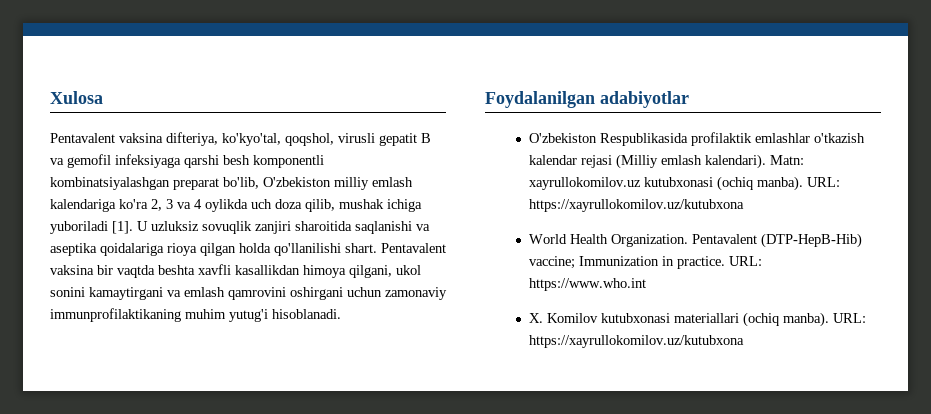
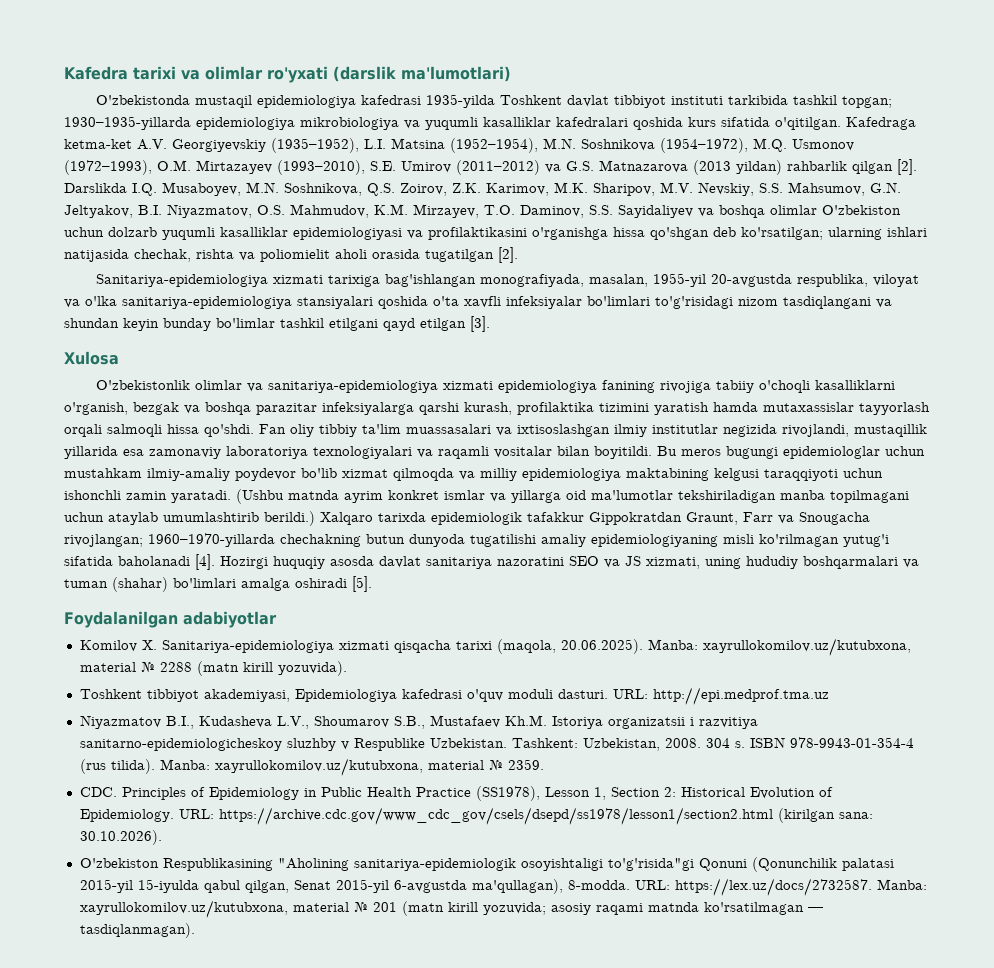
[50,91,103,104] [50,132,431,146] [50,154,324,168] [50,177,413,190] [50,199,422,212] [50,221,430,234] [50,243,446,256] [50,264,421,278] [50,287,447,300] [50,308,341,322] [485,91,689,108] [529,132,866,146] [529,154,805,169] [529,176,841,191] [529,199,745,212] [529,233,863,248] [529,256,763,269] [529,278,647,291] [529,312,867,327] [529,335,745,348] Xulosa // Pentavalent vaksina difteriya, ko'kyo'tal, qoqshol, virusli gepatit B va gemofil infeksiyaga qarshi besh komponentli kombinatsiyalashgan preparat bo'lib, O'zbekiston milliy emlash kalendariga ko'ra 2, 3 va 4 oylikda uch doza qilib, mushak ichiga yuboriladi [1]. U uzluksiz sovuqlik zanjiri sharoitida saqlanishi va aseptika qoidalariga rioya qilgan holda qo'llanilishi shart. Pentavalent vaksina bir vaqtda beshta xavfli kasallikdan himoya qilgani, ukol sonini kamaytirgani va emlash qamrovini oshirgani uchun zamonaviy immunprofilaktikaning muhim yutug'i hisoblanadi. // Foydalanilgan adabiyotlar // O'zbekiston Respublikasida profilaktik emlashlar o'tkazish kalendar rejasi (Milliy emlash kalendari). Matn: xayrullokomilov.uz kutubxonasi (ochiq manba). URL: https://xayrullokomilov.uz/kutubxona // World Health Organization. Pentavalent (DTP-HepB-Hib) vaccine; Immunization in practice. URL: https://www.who.int // X. Komilov kutubxonasi materiallari (ochiq manba). URL: https://xayrullokomilov.uz/kutubxona -> [64,66,511,83] [95,94,892,108] [64,116,916,130] [64,138,854,153] [64,159,917,175] [64,182,901,196] [64,204,901,218] [64,227,927,240] [64,247,518,263] [95,273,919,287] [64,296,892,309] [64,316,490,332] [64,351,119,365] [95,380,895,393] [64,402,930,415] [64,424,927,437] [64,446,925,459] [64,468,883,481] [64,489,909,504] [64,511,870,526] [64,533,889,547] [64,554,919,570] [64,576,372,592] [64,611,277,628] [79,638,911,656] [79,661,347,676] [79,687,829,705] [79,715,758,729] [79,737,914,751] [79,758,544,776] [79,786,833,801] [79,807,873,825] [79,830,162,845] [79,857,894,872] [79,878,927,896] [79,900,823,918] [79,923,195,938] Kafedra tarixi va olimlar ro'yxati (darslik ma'lumotlari) // O'zbekistonda mustaqil epidemiologiya kafedrasi 1935-yilda Toshkent davlat tibbiyot instituti tarkibida tashkil topgan; 1930–1935-yillarda epidemiologiya mikrobiologiya va yuqumli kasalliklar kafedralari qoshida kurs sifatida o'qitilgan. Kafedraga ketma-ket A.V. Georgiyevskiy (1935–1952), L.I. Matsina (1952–1954), M.N. Soshnikova (1954–1972), M.Q. Usmonov (1972–1993), O.M. Mirtazayev (1993–2010), S.E. Umirov (2011–2012) va G.S. Matnazarova (2013 yildan) rahbarlik qilgan [2]. Darslikda I.Q. Musaboyev, M.N. Soshnikova, Q.S. Zoirov, Z.K. Karimov, M.K. Sharipov, M.V. Nevskiy, S.S. Mahsumov, G.N. Jeltyakov, B.I. Niyazmatov, O.S. Mahmudov, K.M. Mirzayev, T.O. Daminov, S.S. Sayidaliyev va boshqa olimlar O'zbekiston uchun dolzarb yuqumli kasalliklar epidemiologiyasi va profilaktikasini o'rganishga hissa qo'shgan deb ko'rsatilgan; ularning ishlari natijasida chechak, rishta va poliomielit aholi orasida tugatilgan [2]. // Sanitariya-epidemiologiya xizmati tarixiga bag'ishlangan monografiyada, masalan, 1955-yil 20-avgustda respublika, viloyat va o'lka sanitariya-epidemiologiya stansiyalari qoshida o'ta xavfli infeksiyalar bo'limlari to'g'risidagi nizom tasdiqlangani va shundan keyin bunday bo'limlar tashkil etilgani qayd etilgan [3]. // Xulosa // O'zbekistonlik olimlar va sanitariya-epidemiologiya xizmati epidemiologiya fanining rivojiga tabiiy o'choqli kasalliklarni o'rganish, bezgak va boshqa parazitar infeksiyalarga qarshi kurash, profilaktika tizimini yaratish hamda mutaxassislar tayyorlash orqali salmoqli hissa qo'shdi. Fan oliy tibbiy ta'lim muassasalari va ixtisoslashgan ilmiy institutlar negizida rivojlandi, mustaqillik yillarida esa zamonaviy laboratoriya texnologiyalari va raqamli vositalar bilan boyitildi. Bu meros bugungi epidemiologlar uchun mustahkam ilmiy-amaliy poydevor bo'lib xizmat qilmoqda va milliy epidemiologiya maktabining kelgusi taraqqiyoti uchun ishonchli zamin yaratadi. (Ushbu matnda ayrim konkret ismlar va yillarga oid ma'lumotlar tekshiriladigan manba topilmagani uchun ataylab umumlashtirib berildi.) Xalqaro tarixda epidemiologik tafakkur Gippokratdan Graunt, Farr va Snougacha rivojlangan; 1960–1970-yillarda chechakning butun dunyoda tugatilishi amaliy epidemiologiyaning misli ko'rilmagan yutug'i sifatida baholanadi [4]. Hozirgi huquqiy asosda davlat sanitariya nazoratini SEO va JS xizmati, uning hududiy boshqarmalari va tuman (shahar) bo'limlari amalga oshiradi [5]. // Foydalanilgan adabiyotlar // Komilov X. Sanitariya-epidemiologiya xizmati qisqacha tarixi (maqola, 20.06.2025). Manba: xayrullokomilov.uz/kutubxona, material № 2288 (matn kirill yozuvida). // Toshkent tibbiyot akademiyasi, Epidemiologiya kafedrasi o'quv moduli dasturi. URL: http://epi.medprof.tma.uz // Niyazmatov B.I., Kudasheva L.V., Shoumarov S.B., Mustafaev Kh.M. Istoriya organizatsii i razvitiya sanitarno-epidemiologicheskoy sluzhby v Respublike Uzbekistan. Tashkent: Uzbekistan, 2008. 304 s. ISBN 978-9943-01-354-4 (rus tilida). Manba: xayrullokomilov.uz/kutubxona, material № 2359. // CDC. Principles of Epidemiology in Public Health Practice (SS1978), Lesson 1, Section 2: Historical Evolution of Epidemiology. URL: https://archive.cdc.gov/www_cdc_gov/csels/dsepd/ss1978/lesson1/section2.html (kirilgan sana: 30.10.2026). // O'zbekiston Respublikasining "Aholining sanitariya-epidemiologik osoyishtaligi to'g'risida"gi Qonuni (Qonunchilik palatasi 2015-yil 15-iyulda qabul qilgan, Senat 2015-yil 6-avgustda ma'qullagan), 8-modda. URL: https://lex.uz/docs/2732587. Manba: xayrullokomilov.uz/kutubxona, material № 201 (matn kirill yozuvida; asosiy raqami matnda ko'rsatilmagan — tasdiqlanmagan).

